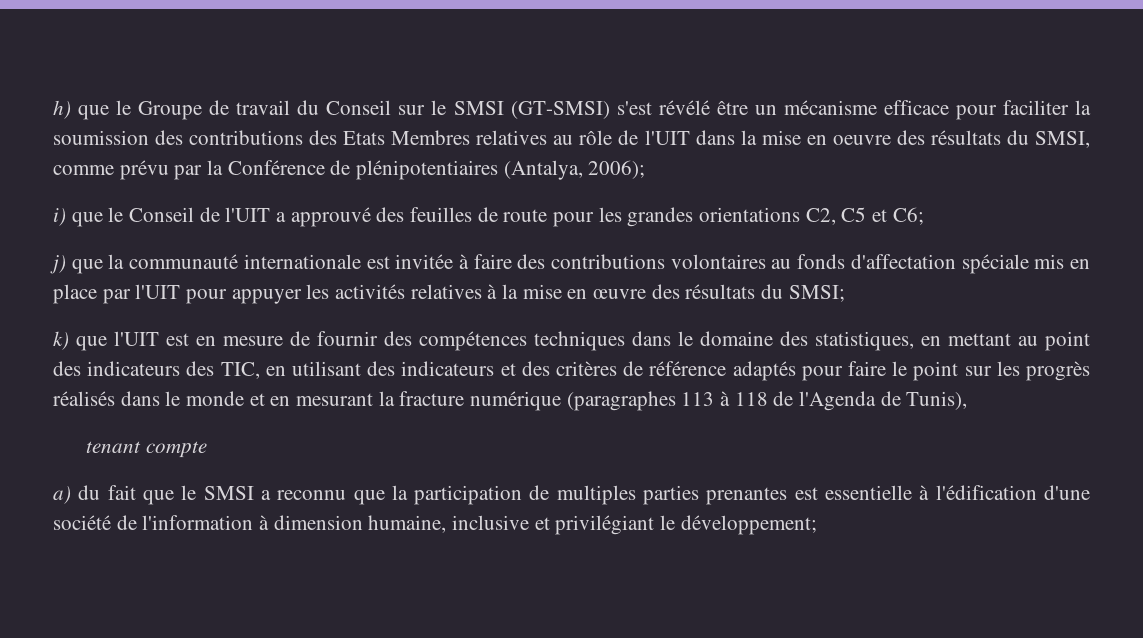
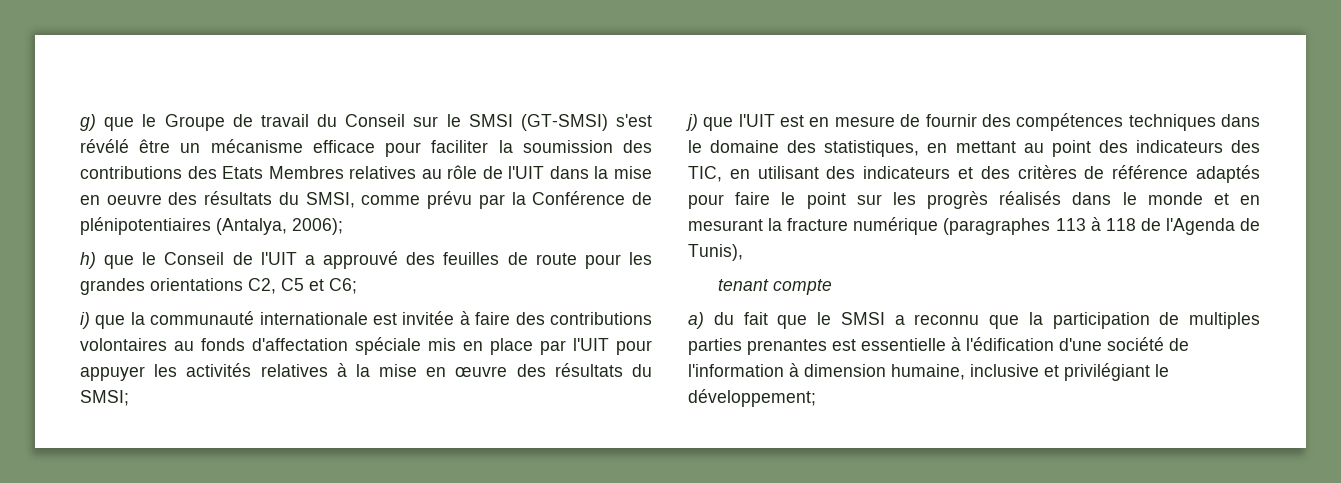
[53,100,71,119] h) -> [80,114,96,131] g)
[53,208,66,226] i) -> [80,252,96,269] h)
[50,255,66,274] j) -> [80,312,90,329] i)
[53,331,69,350] k) -> [686,114,698,131] j)

